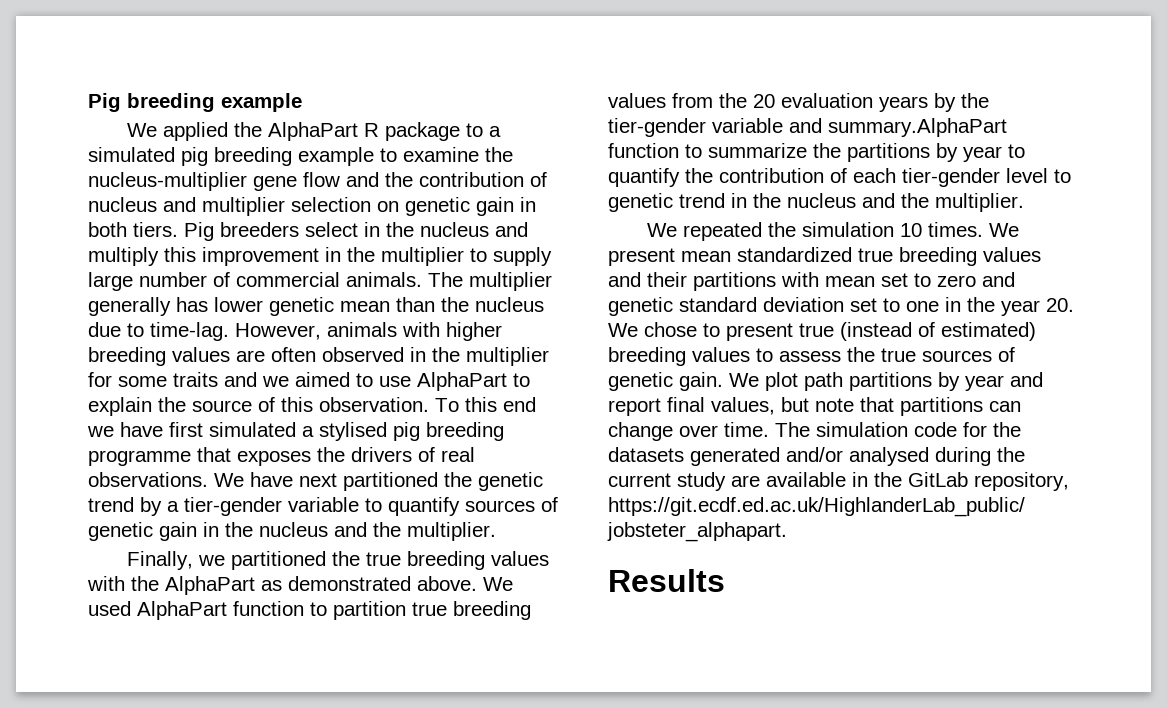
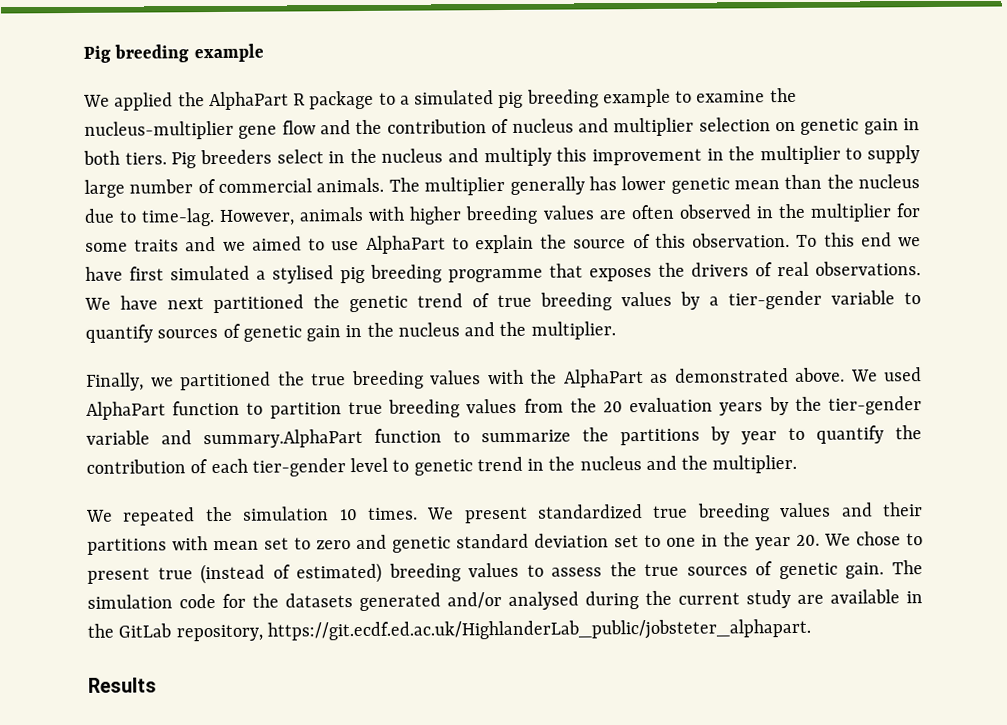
(134, 504) none -> [472,291,672,311] of true breeding values
[681,251,731,262] mean -> (528, 515) none
[729,372,1043,391] [608,397,1021,416] [608,422,769,441] We plot path partitions by year and report final values, but note that partitions can change over time. -> (885, 570) none

